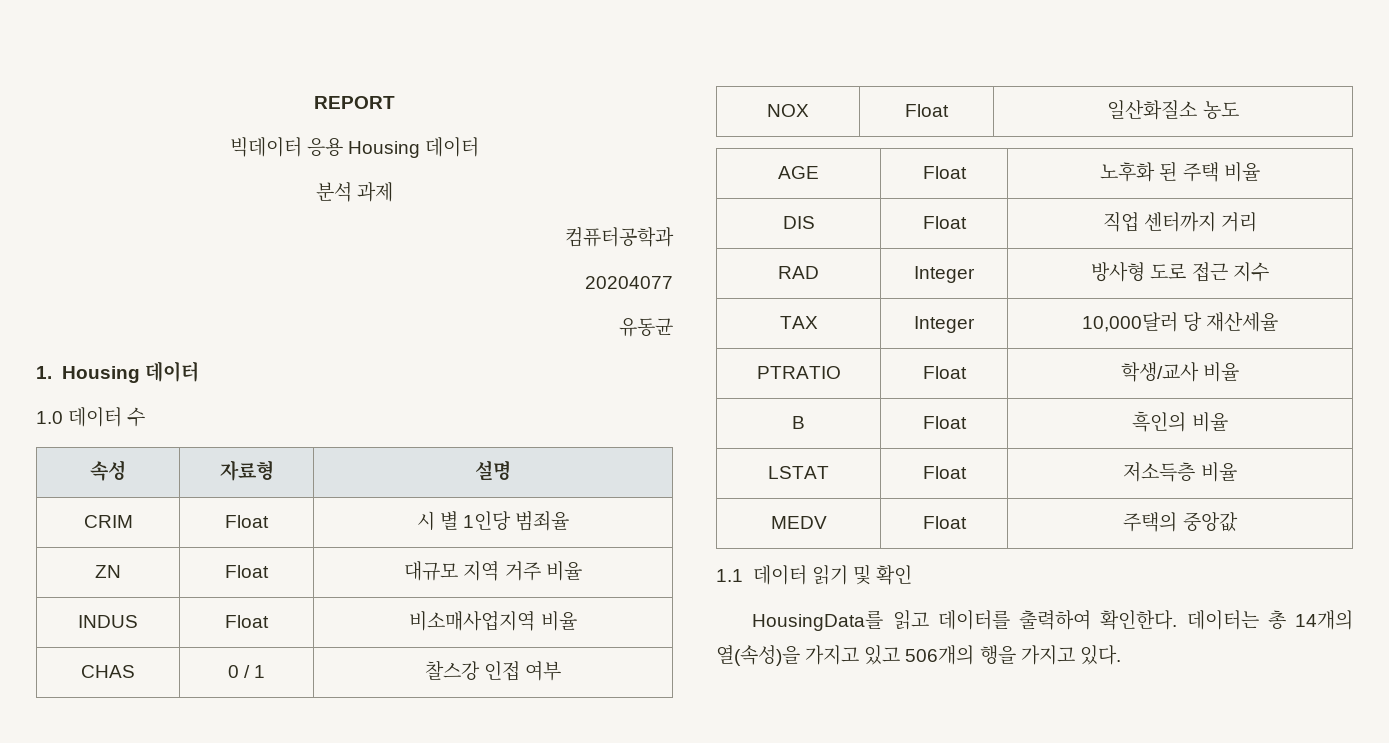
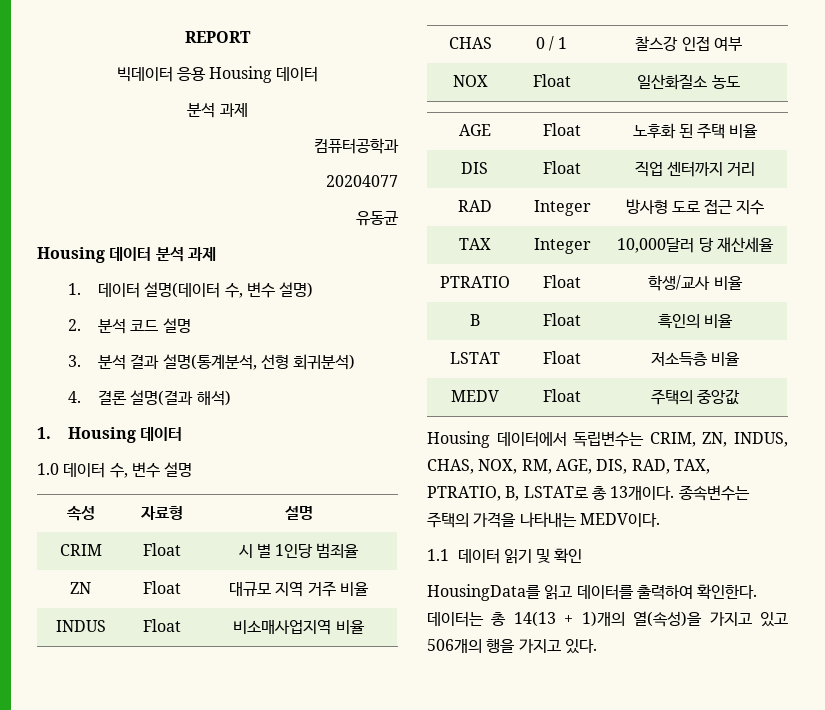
(673, 327) none -> [37,247,216,263] [67,282,314,298] [67,318,191,334] [67,354,356,370] [67,390,231,406] // Housing 데이터 분석 과제 // 1. 데이터 설명(데이터 수, 변수 설명) // 2. 분석 코드 설명 // 3. 분석 결과 설명(통계분석, 선형 회귀분석) // 4. 결론 설명(결과 해석)
[127,407,146,427] 수 -> [109,462,193,478] 수, 변수 설명
(1238, 522) none -> [427,431,788,448] [427,459,710,474] [427,485,750,501] [427,512,660,528] // Housing 데이터에서 독립변수는 CRIM, ZN, INDUS, CHAS, NOX, RM, AGE, DIS, RAD, TAX, PTRATIO, B, LSTAT로 총 13개이다. 종속변수는 주택의 가격을 나타내는 MEDV이다.
[1295,610,1353,630] 14개의 -> [513,611,625,627] 14(13 + 1)개의

